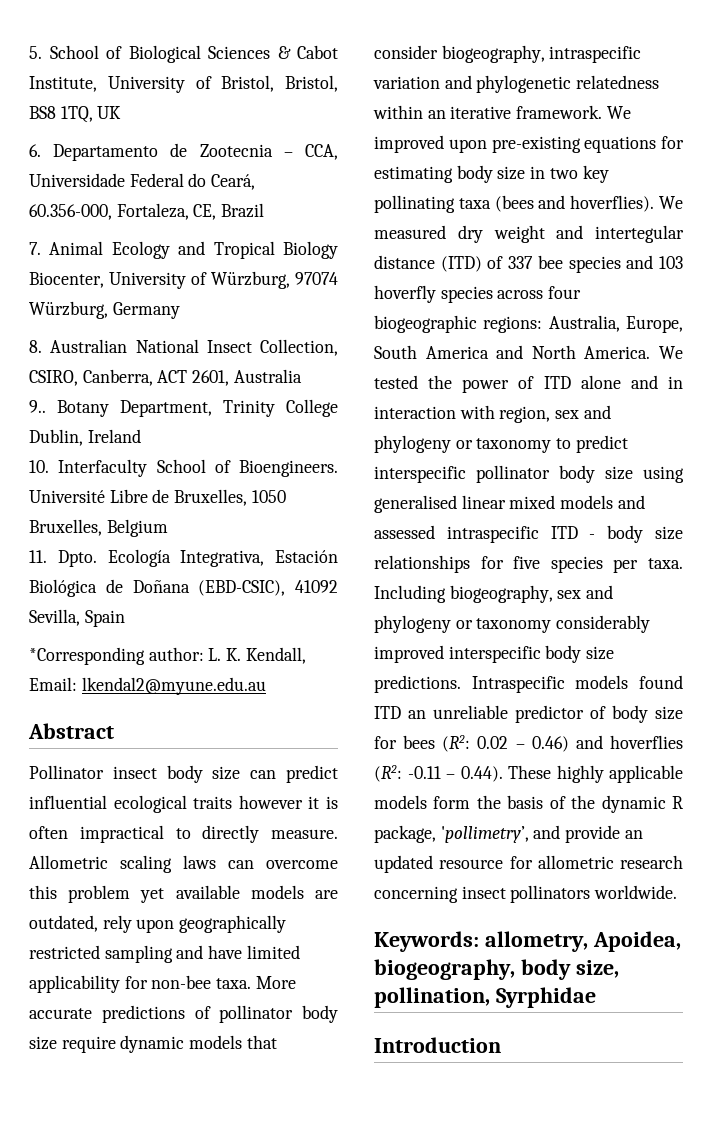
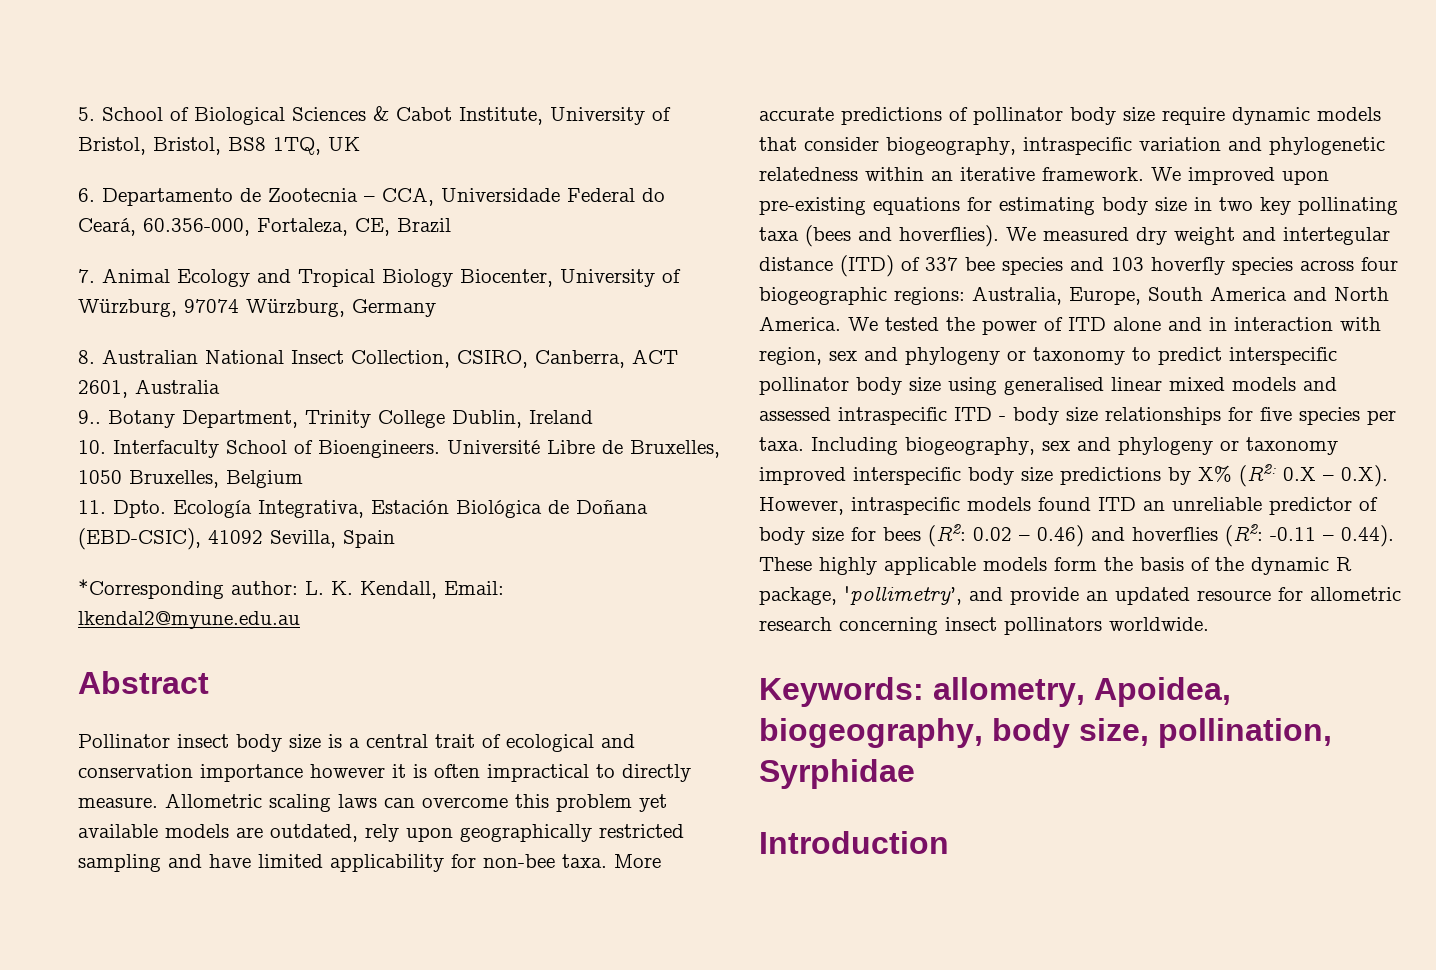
[250,765,338,783] [29,795,233,813] can predict influential ecological traits -> [328,734,635,752] [78,764,303,782] is a central trait of ecological and conservation importance
[556,615,651,633] considerably -> (1338, 446) none
[374,675,565,693] predictions. Intraspecific -> [1060,464,1388,487] [759,497,960,515] predictions by X% (R2: 0.X – 0.X). However, intraspecific

